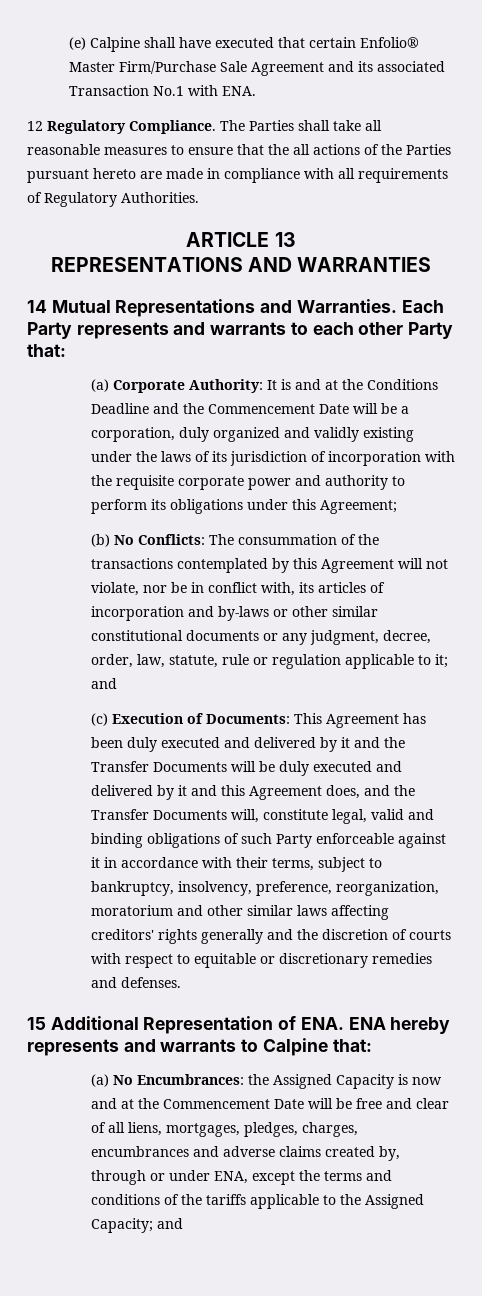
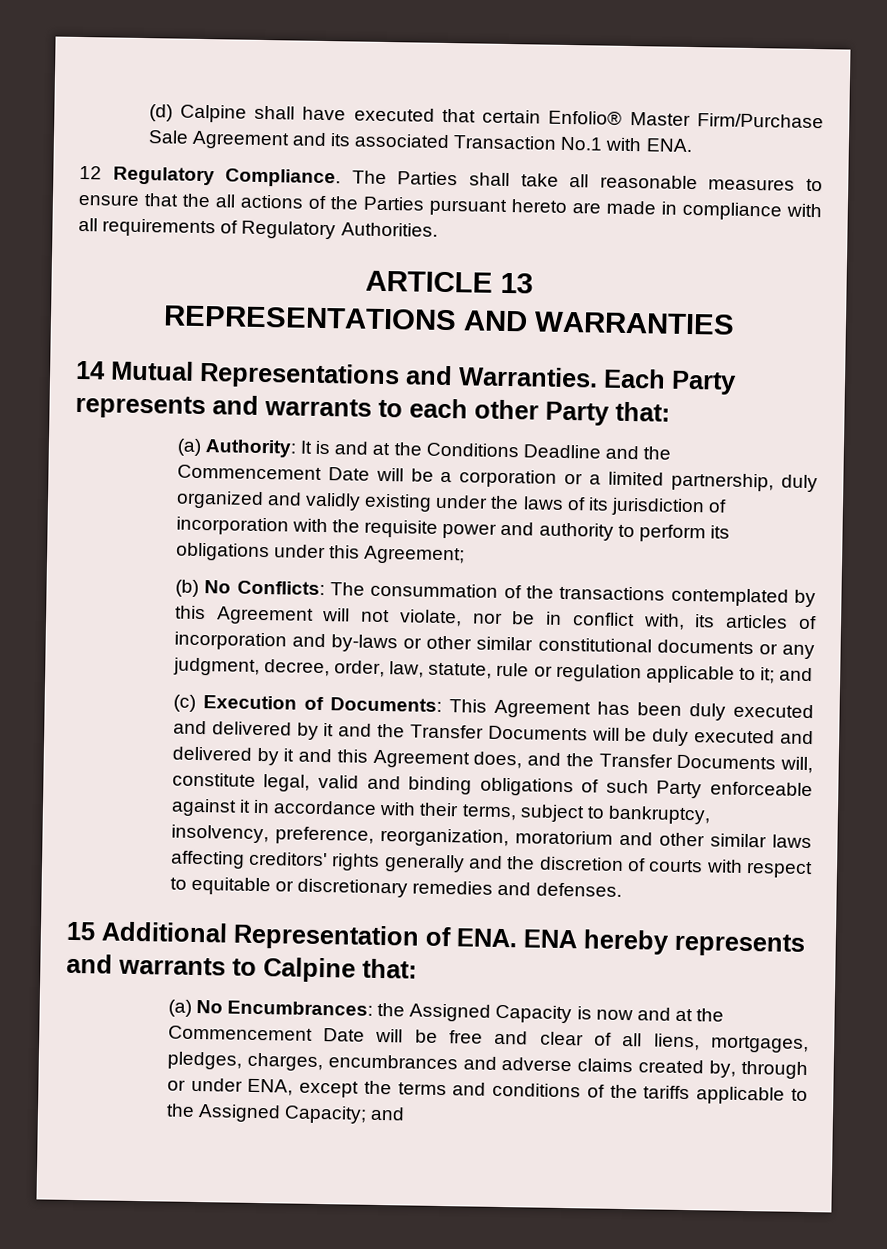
[69,37,87,50] (e) -> [148,104,173,122] (d)
[112,380,185,393] Corporate -> (202, 447) none
[90,427,175,442] corporation, -> [459,469,775,492] corporation or a limited partnership,
[177,476,244,490] corporate -> (439, 528) none

